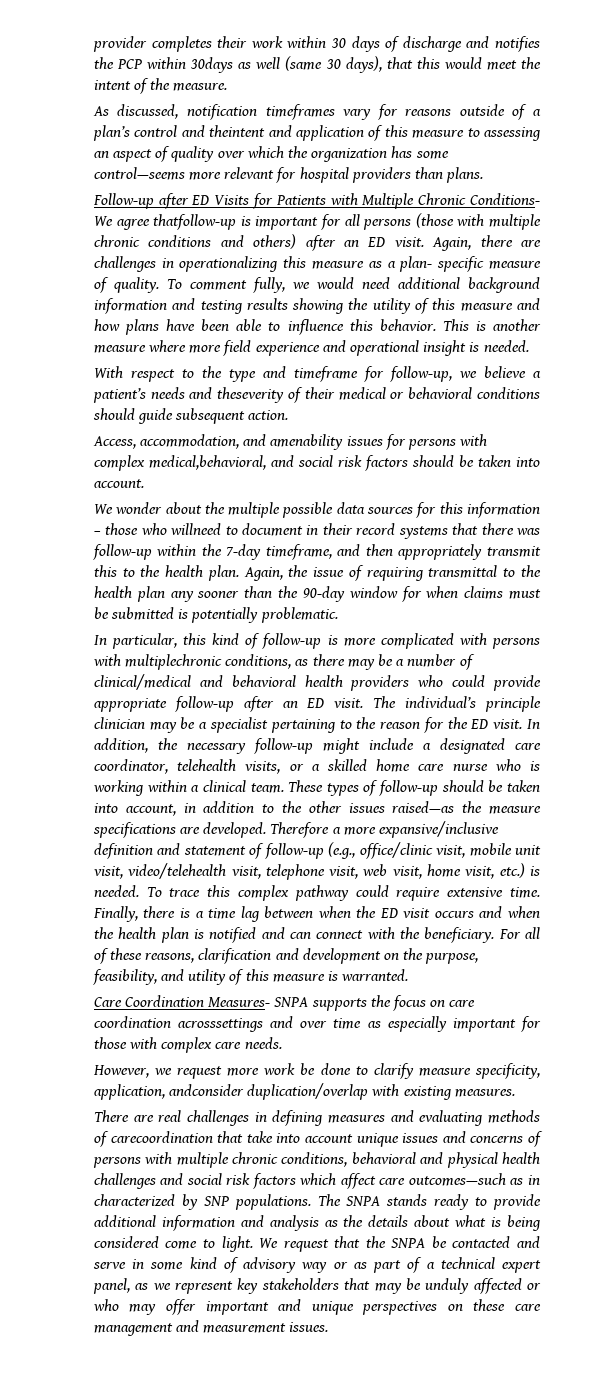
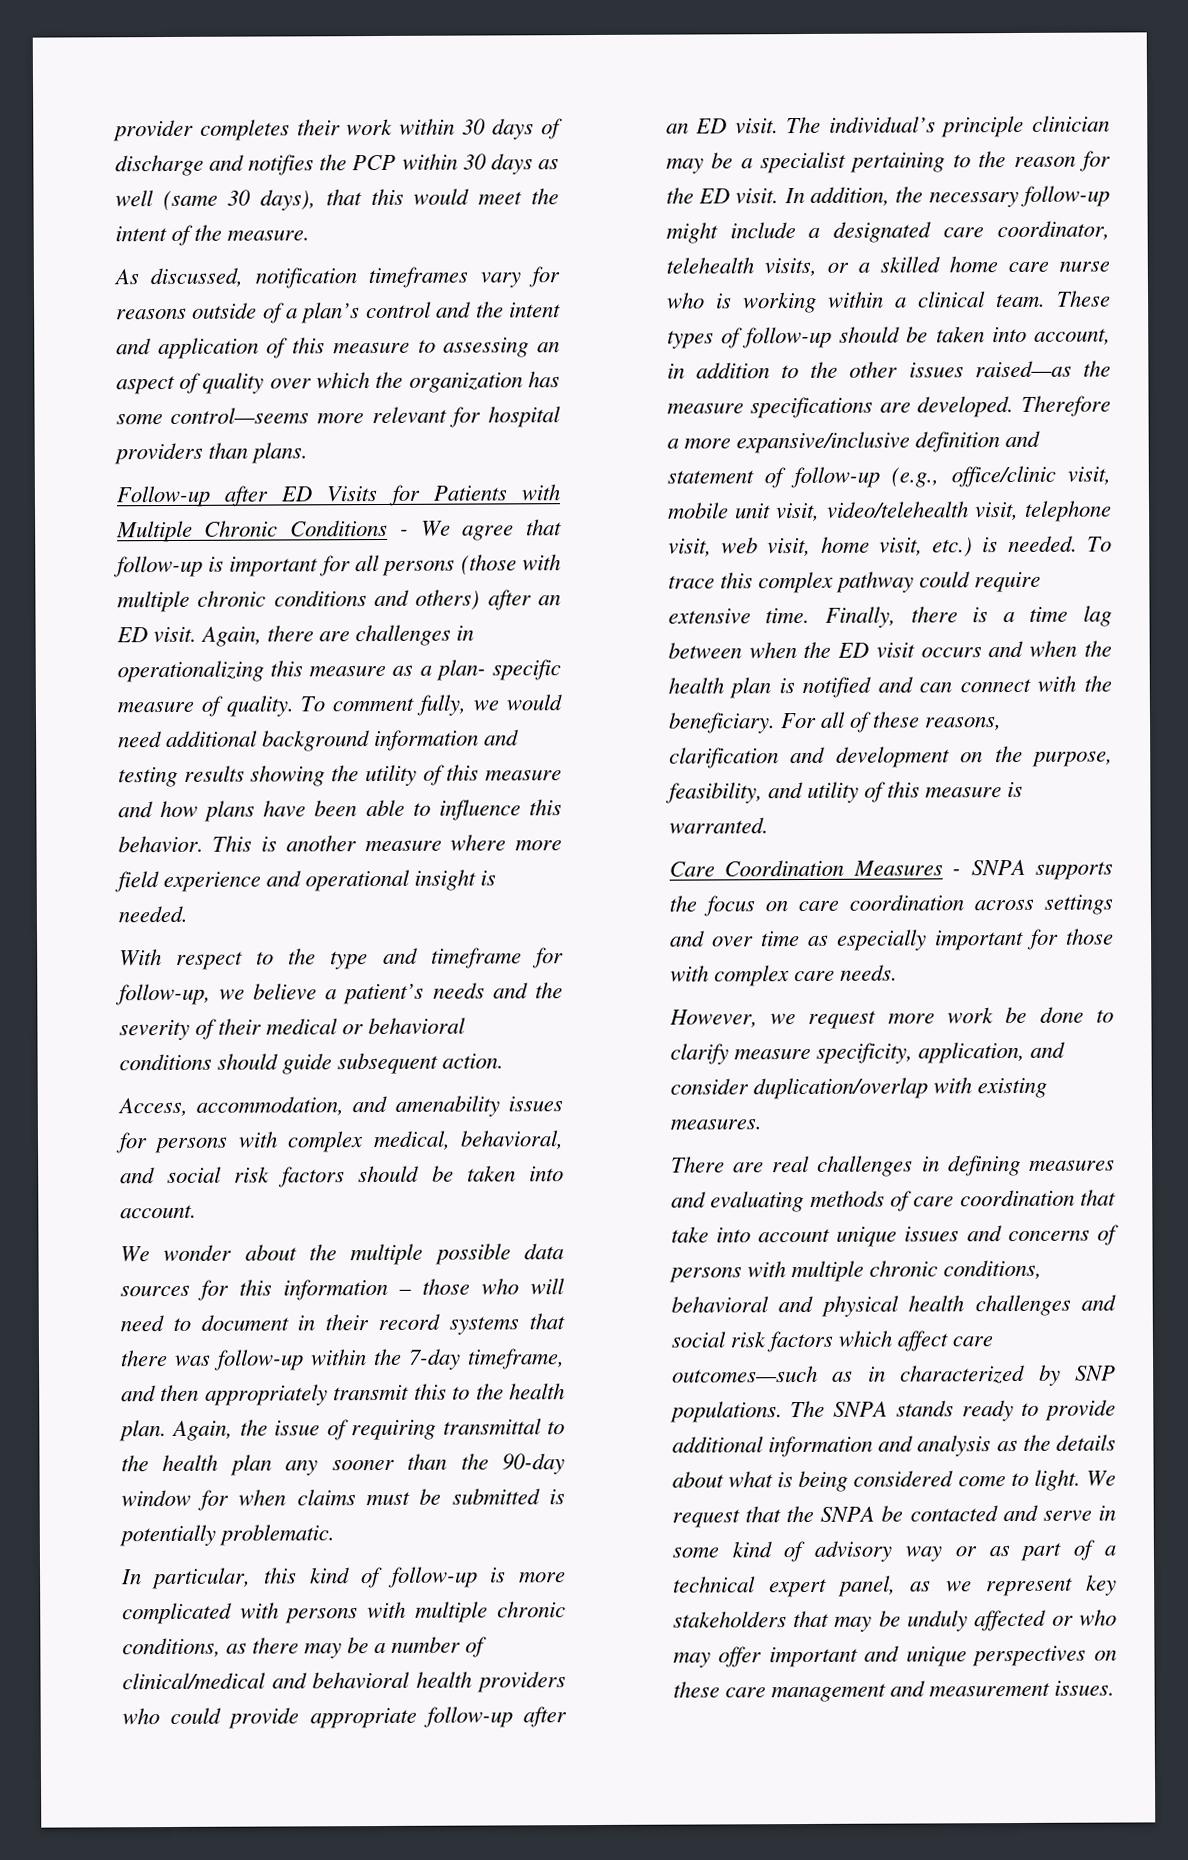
[190,57,234,73] 30days -> [462,153,533,175] 30 days
[209,125,266,137] theintent -> [475,301,561,318] the intent
[470,193,540,205] [93,214,237,230] Conditions- We agree thatfollow-up -> [290,519,562,541] [112,555,203,578] Conditions - We agree that follow-up
[217,387,285,403] theseverity -> [534,982,563,999] [118,1019,190,1041] the severity
[148,455,266,470] medical,behavioral, -> [372,1130,564,1151] medical, behavioral,
[170,523,222,535] willneed -> [530,1278,565,1295] [119,1315,164,1332] will need
[125,654,223,670] multiplechronic -> [415,1601,566,1623] multiple chronic
[208,997,271,1007] Measures- -> [852,860,962,876] Measures -
[178,1018,264,1032] acrosssettings -> [973,894,1113,915] across settings
[169,1084,245,1096] andconsider -> [1030,1041,1066,1058] [669,1078,749,1095] and consider
[110,1131,213,1143] carecoordination -> [913,1189,1075,1207] care coordination

